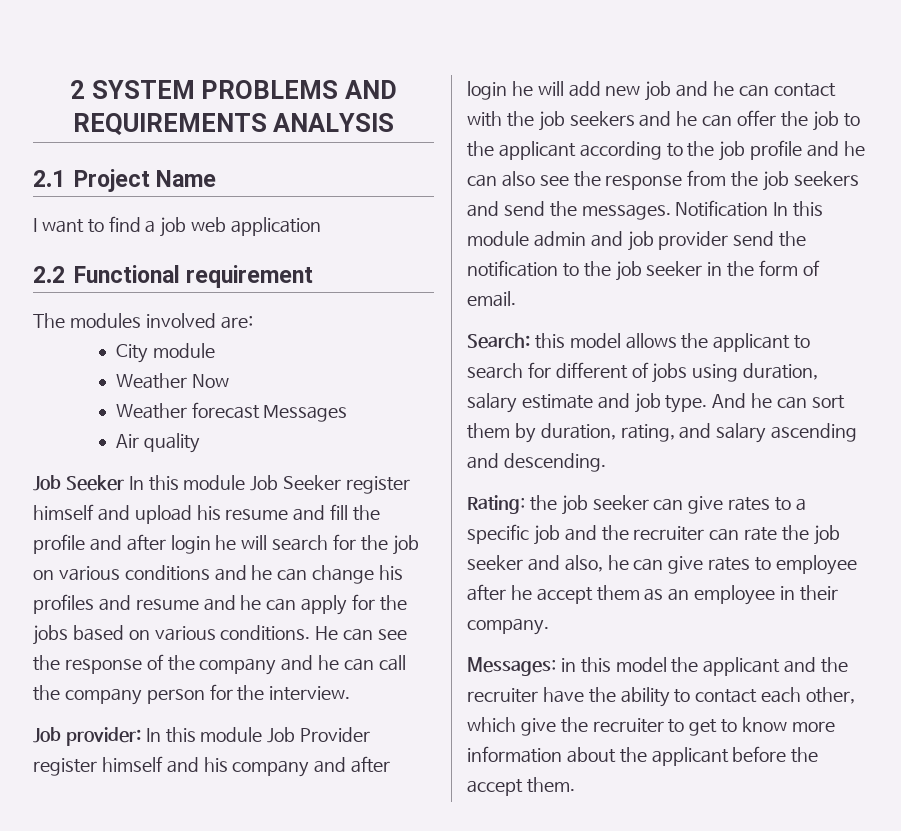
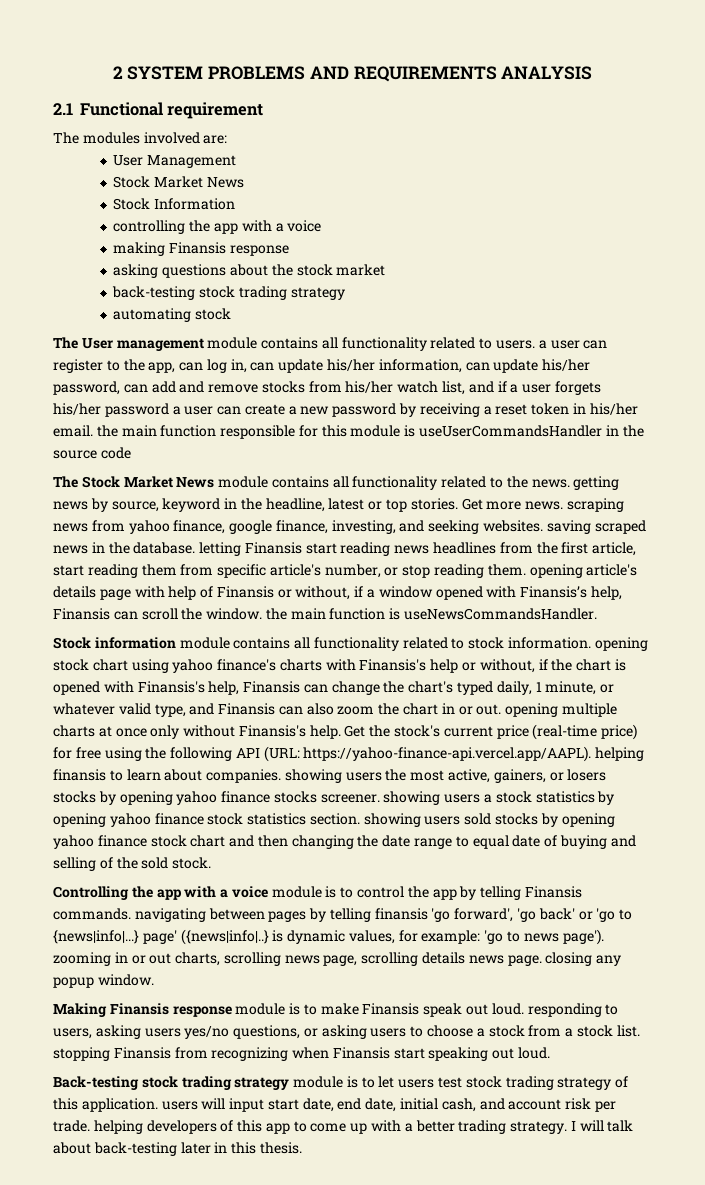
[74,169,217,192] [33,216,322,237] [33,266,65,283] Project Name // I want to find a job web application // 2.2 -> (73, 109) none
[115,343,215,363] [115,373,229,389] [115,402,348,422] [115,433,200,453] [33,475,411,494] [33,504,380,524] [33,534,419,555] [33,565,403,584] [33,594,407,615] [33,625,407,645] [33,654,406,675] [33,684,351,705] [33,727,371,746] [33,756,391,777] [467,81,836,101] [467,110,860,131] [467,140,865,161] [467,170,859,191] [467,200,824,220] [467,231,807,251] [467,260,820,281] [467,291,516,307] [467,333,811,352] [467,362,819,383] [467,393,845,413] [467,423,858,443] [467,453,606,472] [467,495,806,515] [467,524,840,545] [467,555,857,575] [467,584,838,605] [467,618,549,635] [467,657,848,676] [467,687,856,707] [467,717,835,736] [467,746,819,766] [467,777,575,796] City module // Weather Now // Weather forecast Messages // Air quality // Job Seeker In this module Job Seeker register himself and upload his resume and fill the profile and after login he will search for the job on various conditions and he can change his profiles and resume and he can apply for the jobs based on various conditions. He can see the response of the company and he can call the company person for the interview. // Job provider: In this module Job Provider register himself and his company and after login he will add new job and he can contact with the job seekers and he can offer the job to the applicant according to the job profile and he can also see the response from the job seekers and send the messages. Notification In this module admin and job provider send the notification to the job seeker in the form of email. // Search: this model allows the applicant to search for different of jobs using duration, salary estimate and job type. And he can sort them by duration, rating, and salary ascending and descending. // Rating: the job seeker can give rates to a specific job and the recruiter can rate the job seeker and also, he can give rates to employee after he accept them as an employee in their company. // Messages: in this model the applicant and the recruiter have the ability to contact each other, which give the recruiter to get to know more information about the applicant before the accept them. -> [113,155,237,168] [113,176,244,188] [113,198,236,210] [113,220,322,234] [113,242,289,256] [113,264,386,278] [112,286,345,300] [113,308,232,322] [53,337,608,351] [53,359,591,373] [53,381,601,395] [53,403,638,417] [53,425,644,439] [53,447,131,459] [53,476,620,490] [53,498,624,512] [53,520,646,534] [53,542,637,556] [53,564,638,578] [53,586,622,600] [53,608,598,620] [53,637,648,651] [53,659,626,673] [53,681,615,695] [53,703,617,717] [53,724,638,740] [53,746,645,762] [53,769,607,783] [53,791,615,805] [53,813,615,827] [53,835,636,849] [53,857,212,871] [53,886,582,900] [53,908,633,922] [53,929,604,945] [53,952,622,966] [53,974,154,988] [53,1003,619,1017] [53,1025,640,1039] [53,1047,551,1061] [53,1076,629,1090] [53,1098,616,1112] [53,1120,634,1134] [53,1142,302,1156] User Management // Stock Market News // Stock Information // controlling the app with a voice // making Finansis response // asking questions about the stock market // back-testing stock trading strategy // automating stock // The User management module contains all functionality related to users. a user can register to the app, can log in, can update his/her information, can update his/her password, can add and remove stocks from his/her watch list, and if a user forgets his/her password a user can create a new password by receiving a reset token in his/her email. the main function responsible for this module is useUserCommandsHandler in the source code // The Stock Market News module contains all functionality related to the news. getting news by source, keyword in the headline, latest or top stories. Get more news. scraping news from yahoo finance, google finance, investing, and seeking websites. saving scraped news in the database. letting Finansis start reading news headlines from the first article, start reading them from specific article's number, or stop reading them. opening article's details page with help of Finansis or without, if a window opened with Finansis’s help, Finansis can scroll the window. the main function is useNewsCommandsHandler. // Stock information module contains all functionality related to stock information. opening stock chart using yahoo finance's charts with Finansis's help or without, if the chart is opened with Finansis's help, Finansis can change the chart's typed daily, 1 minute, or whatever valid type, and Finansis can also zoom the chart in or out. opening multiple charts at once only without Finansis's help. Get the stock's current price (real-time price) for free using the following API (URL: https://yahoo-finance-api.vercel.app/AAPL). helping finansis to learn about companies. showing users the most active, gainers, or losers stocks by opening yahoo finance stocks screener. showing users a stock statistics by opening yahoo finance stock statistics section. showing users sold stocks by opening yahoo finance stock chart and then changing the date range to equal date of buying and selling of the sold stock. // Controlling the app with a voice module is to control the app by telling Finansis commands. navigating between pages by telling finansis 'go forward', 'go back' or 'go to {news|info|...} page' ({news|info|..} is dynamic values, for example: 'go to news page'). zooming in or out charts, scrolling news page, scrolling details news page. closing any popup window. // Making Finansis response module is to make Finansis speak out loud. responding to users, asking users yes/no questions, or asking users to choose a stock from a stock list. stopping Finansis from recognizing when Finansis start speaking out loud. // Back-testing stock trading strategy module is to let users test stock trading strategy of this application. users will input start date, end date, initial cash, and account risk per trade. helping developers of this app to come up with a better trading strategy. I will talk about back-testing later in this thesis.

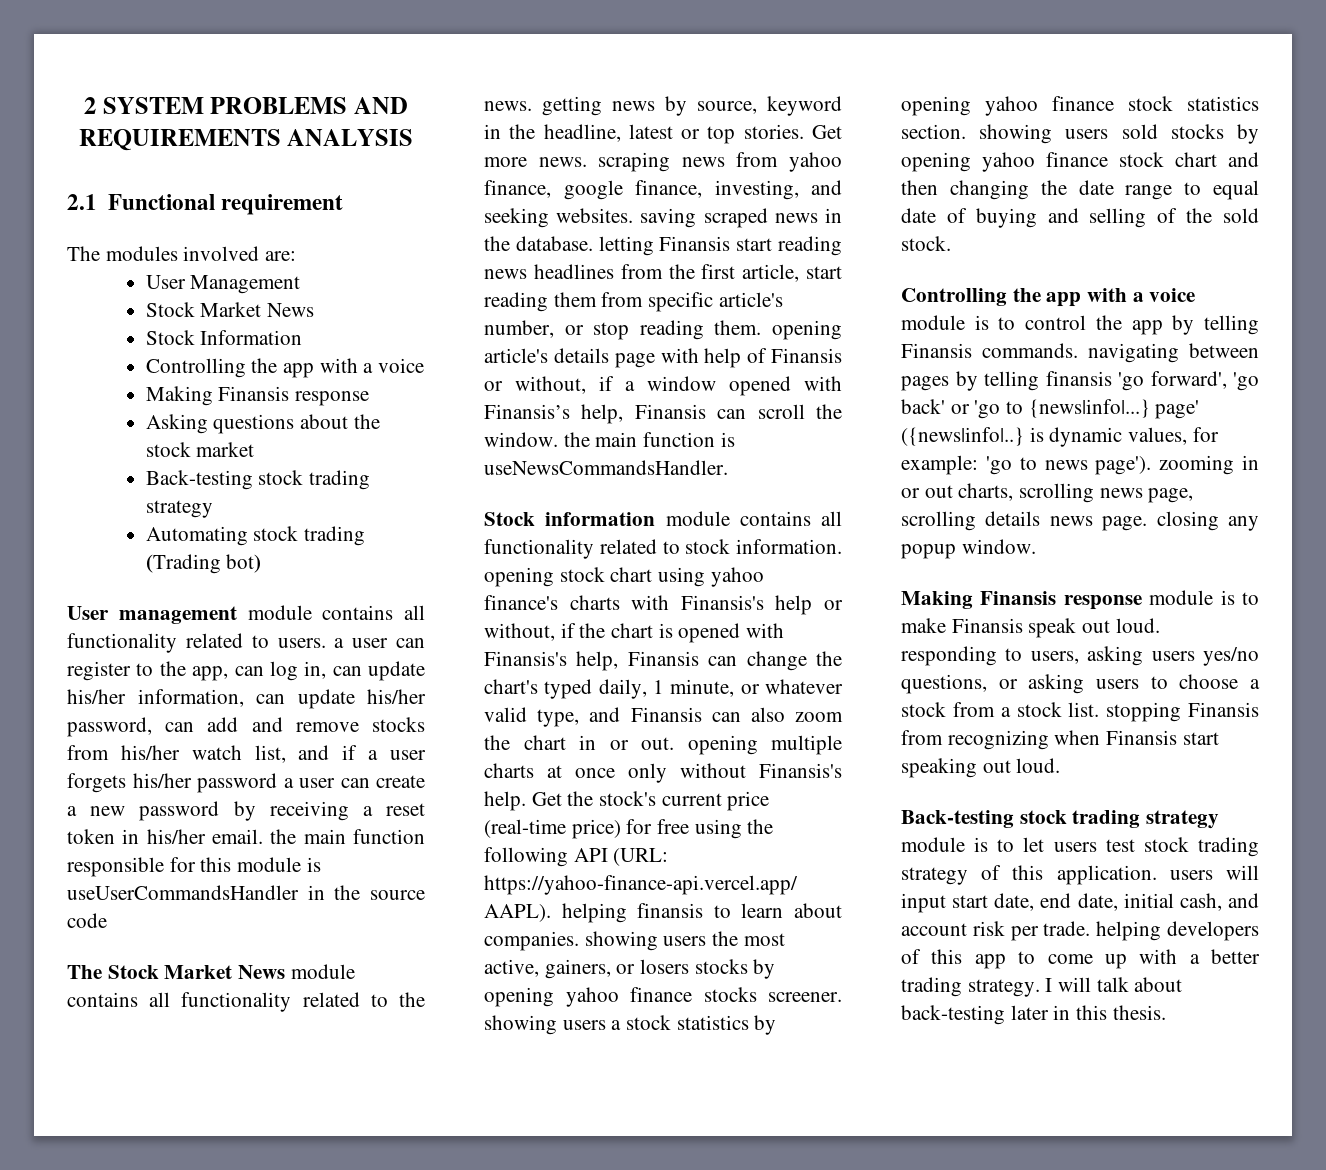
[113,220,186,234] controlling -> [145,358,246,378] Controlling
[113,242,166,256] making -> [145,386,213,406] Making
[113,264,159,278] asking -> [145,414,208,434] Asking
[112,286,196,300] back-testing -> [145,470,253,490] Back-testing
[113,308,232,322] [53,337,78,349] automating stock // The -> [145,526,366,546] [145,554,262,574] Automating stock trading (Trading bot) //

